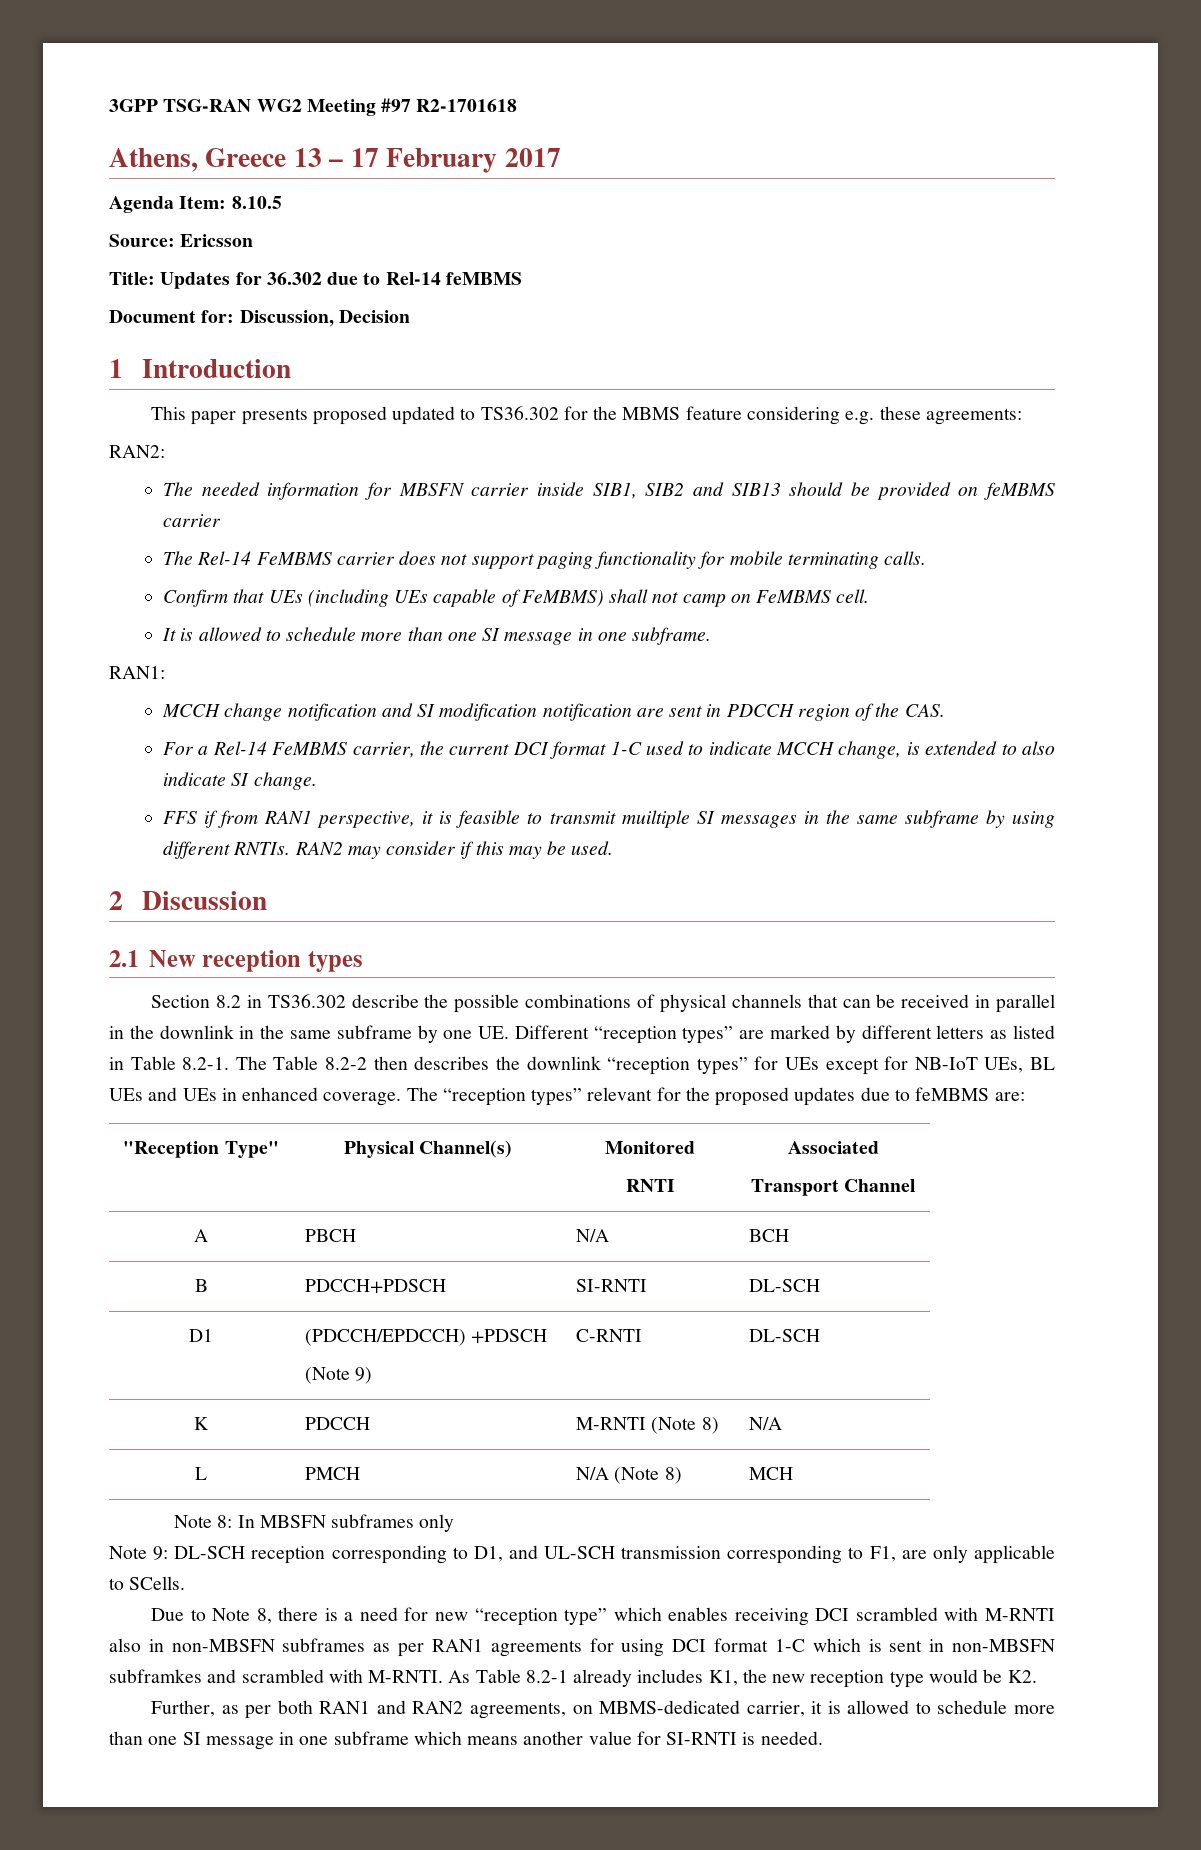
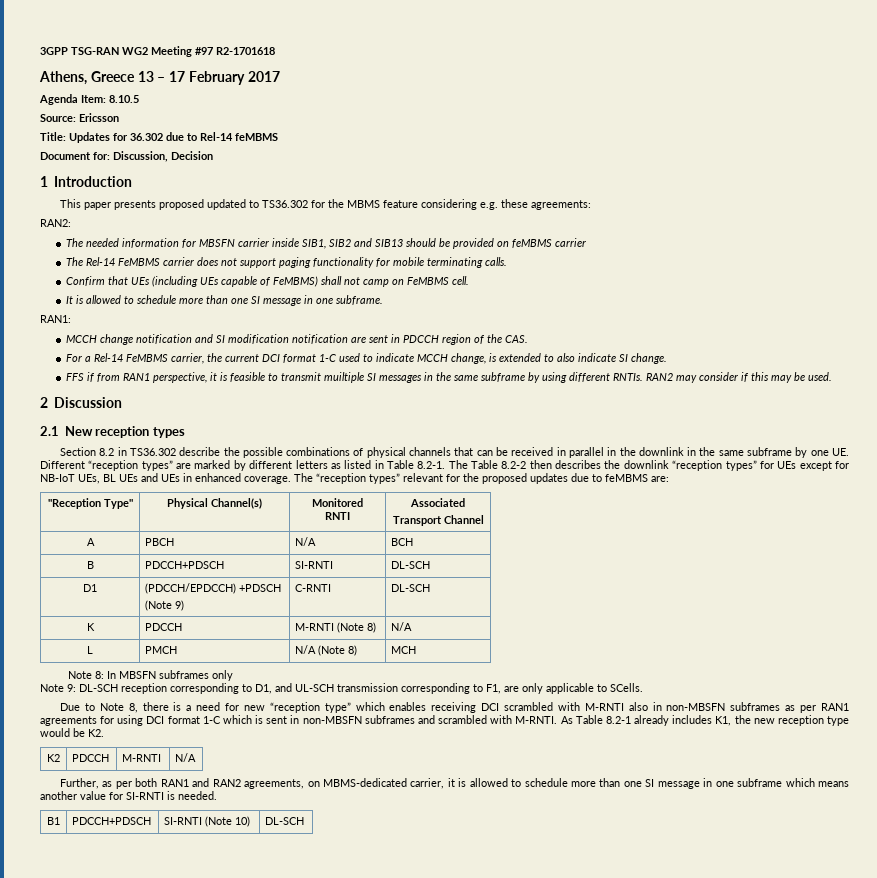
[109,1669,202,1683] subframkes -> [364,715,415,724] subframes
(1037, 1676) none -> [47,754,60,762] [72,754,110,762] [122,754,162,762] [175,753,197,762] // K2 | PDCCH | M-RNTI | N/A
(823, 1738) none -> [47,817,60,825] [72,817,152,825] [164,816,251,827] [265,817,305,825] // B1 | PDCCH+PDSCH | SI-RNTI (Note 10) | DL-SCH

